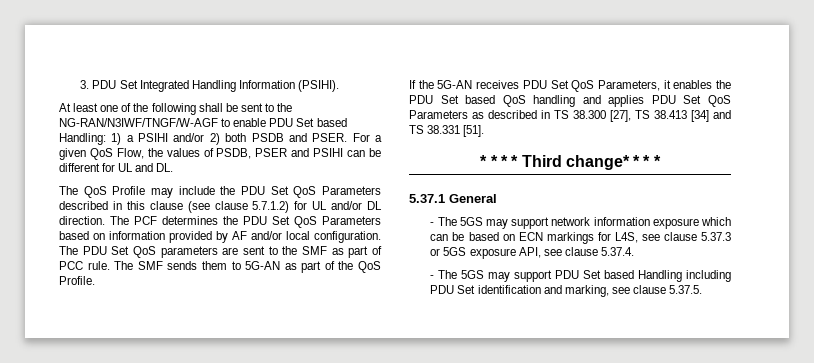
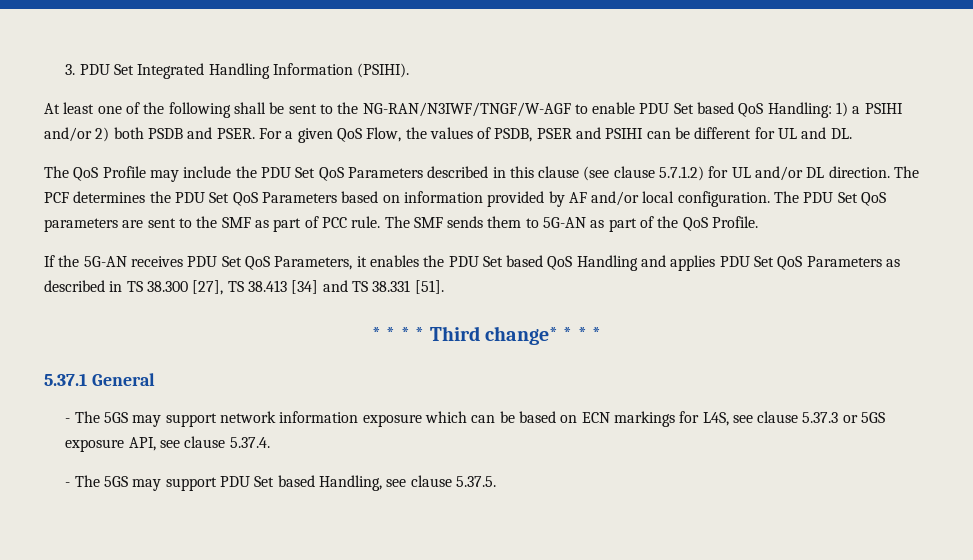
(347, 122) none -> [738,103,764,117] QoS
[533,95,576,107] handling -> [576,255,638,271] Handling
[638,270,731,282] [430,285,609,297] Handling including PDU Set identification and marking, -> [318,475,382,491] Handling,

